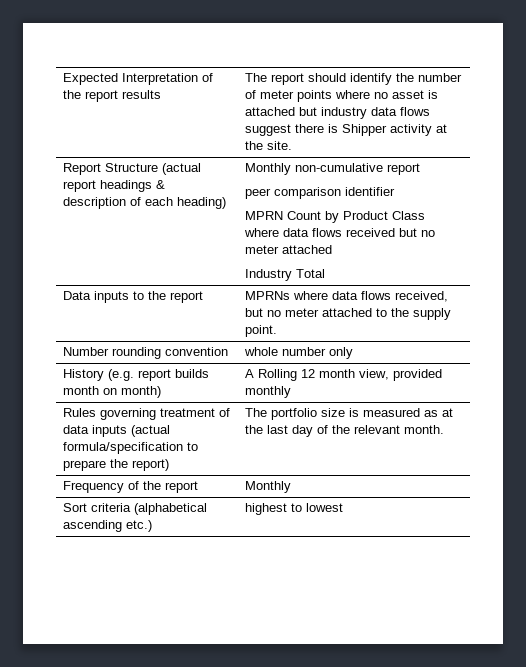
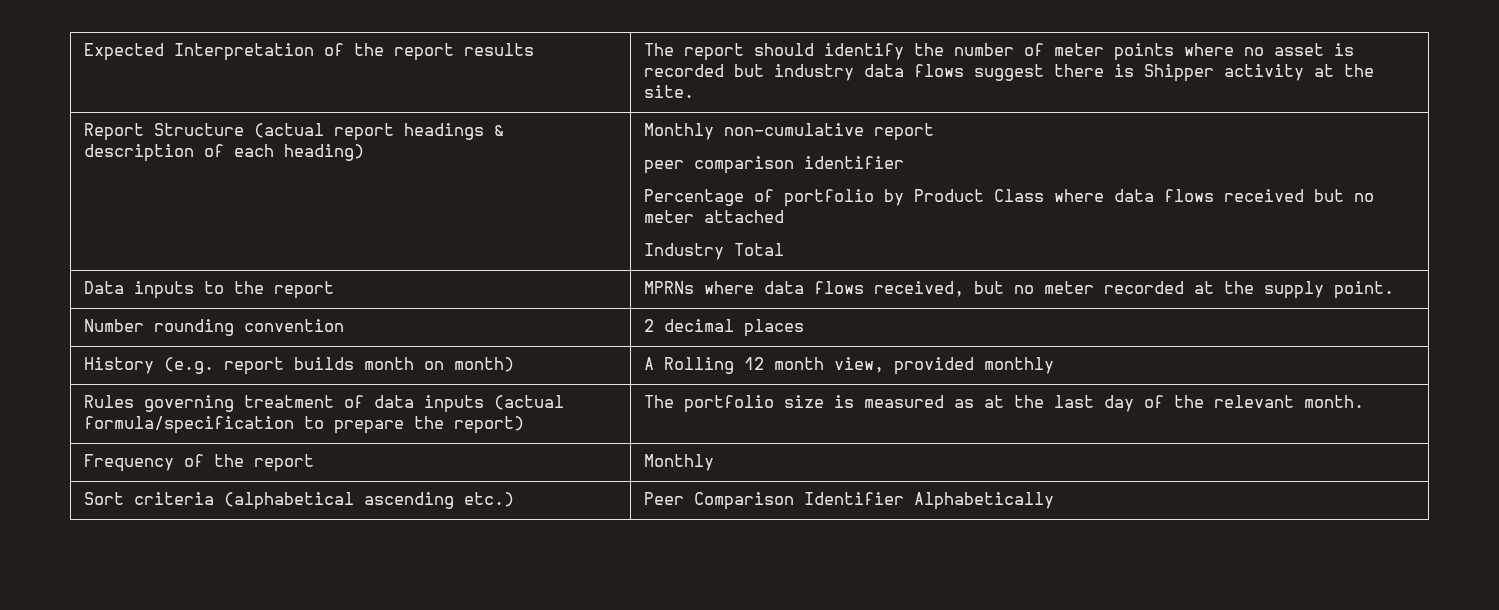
[245,107,296,116] attached -> [643,64,724,77] recorded
[245,211,322,220] MPRN Count -> [643,189,874,207] Percentage of portfolio
[322,308,388,317] attached to -> [1103,281,1214,294] recorded at
[244,347,354,359] whole number only -> [643,319,804,337] 2 decimal places
[245,503,344,515] highest to lowest -> [643,492,1054,510] Peer Comparison Identifier Alphabetically

